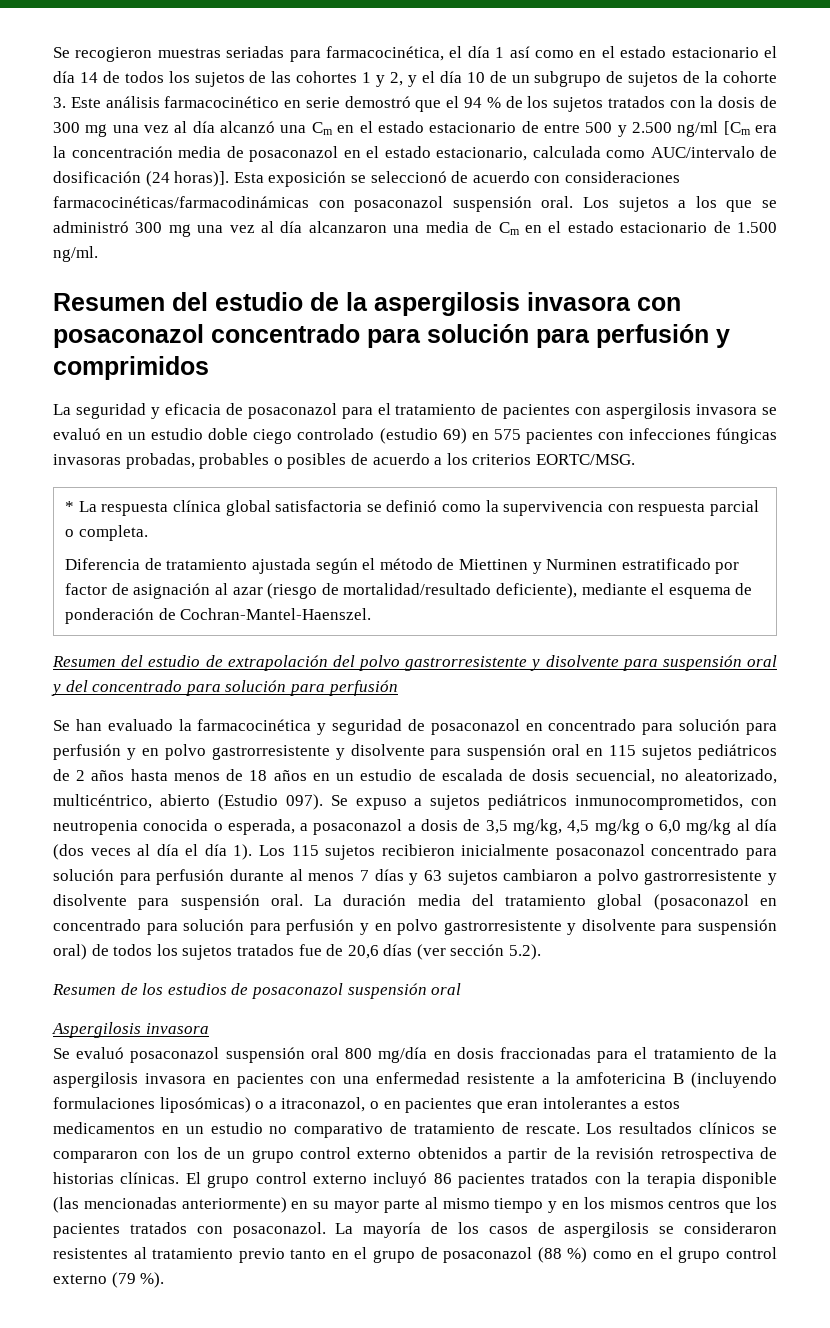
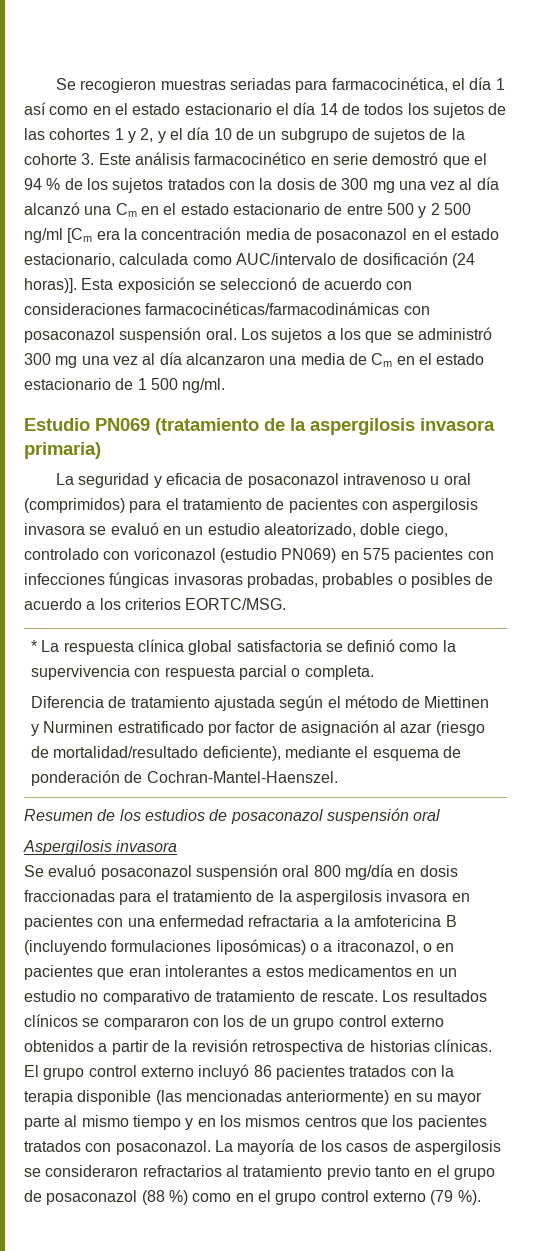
[631,122,672,133] 2.500 -> [430,203,471,215] 2 500
[737,222,777,233] 1.500 -> [137,378,178,390] 1 500
[53,292,681,316] [53,324,730,348] [53,356,209,380] Resumen del estudio de la aspergilosis invasora con posaconazol concentrado para solución para perfusión y comprimidos -> [24,418,495,435] [24,442,101,459] Estudio PN069 (tratamiento de la aspergilosis invasora primaria)
(337, 411) none -> [342,473,471,485] [24,498,125,513] intravenoso u oral (comprimidos)
[208,428,467,444] doble ciego controlado (estudio 69) -> [263,523,448,538] [24,548,337,563] aleatorizado, doble ciego, controlado con voriconazol (estudio PN069)
[52,655,777,671] [51,680,398,696] [53,719,777,735] [53,744,777,760] [53,769,778,784] [53,794,777,810] [53,819,777,835] [53,844,777,860] [53,869,777,885] [53,894,777,910] [53,919,778,935] [53,944,542,960] // Resumen del estudio de extrapolación del polvo gastrorresistente y disolvente para suspensión oral y del concentrado para solución para perfusión // Se han evaluado la farmacocinética y seguridad de posaconazol en concentrado para solución para perfusión y en polvo gastrorresistente y disolvente para suspensión oral en 115 sujetos pediátricos de 2 años hasta menos de 18 años en un estudio de escalada de dosis secuencial, no aleatorizado, multicéntrico, abierto (Estudio 097). Se expuso a sujetos pediátricos inmunocomprometidos, con neutropenia conocida o esperada, a posaconazol a dosis de 3,5 mg/kg, 4,5 mg/kg o 6,0 mg/kg al día (dos veces al día el día 1). Los 115 sujetos recibieron inicialmente posaconazol concentrado para solución para perfusión durante al menos 7 días y 63 sujetos cambiaron a polvo gastrorresistente y disolvente para suspensión oral. La duración media del tratamiento global (posaconazol en concentrado para solución para perfusión y en polvo gastrorresistente y disolvente para suspensión oral) de todos los sujetos tratados fue de 20,6 días (ver sección 5.2). -> (338, 777) none
[466,1073,535,1084] resistente -> [248,915,320,927] refractaria
[53,1248,128,1259] resistentes -> [142,1165,222,1177] refractarios

